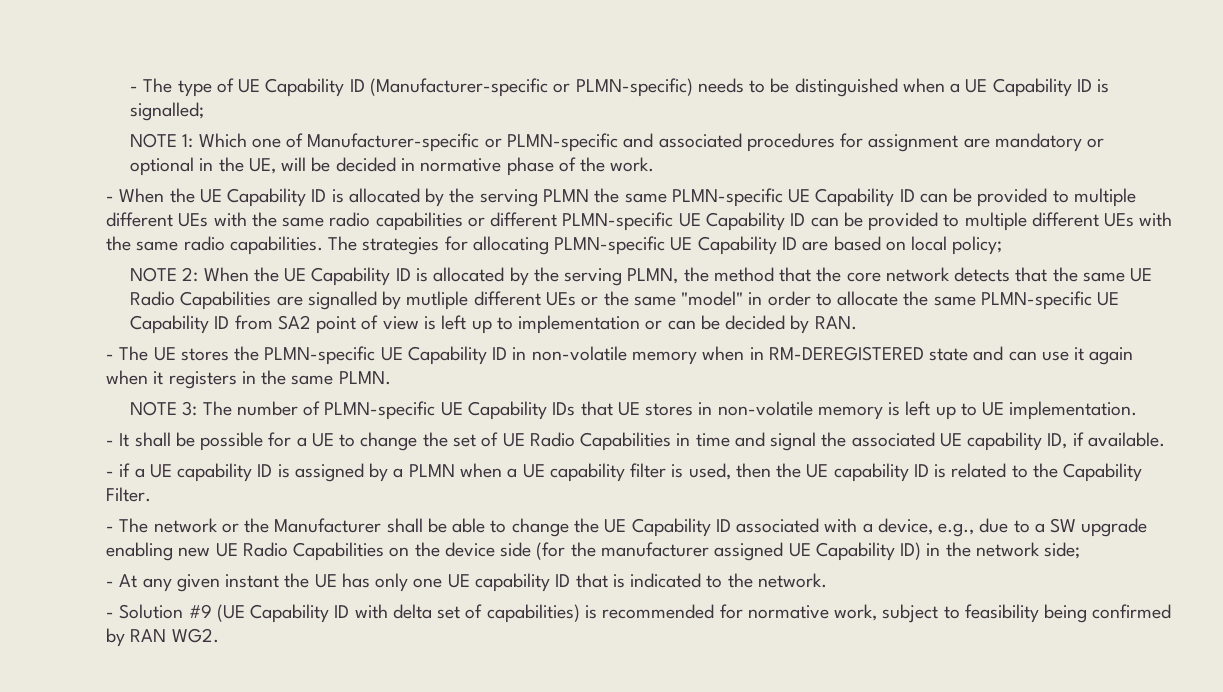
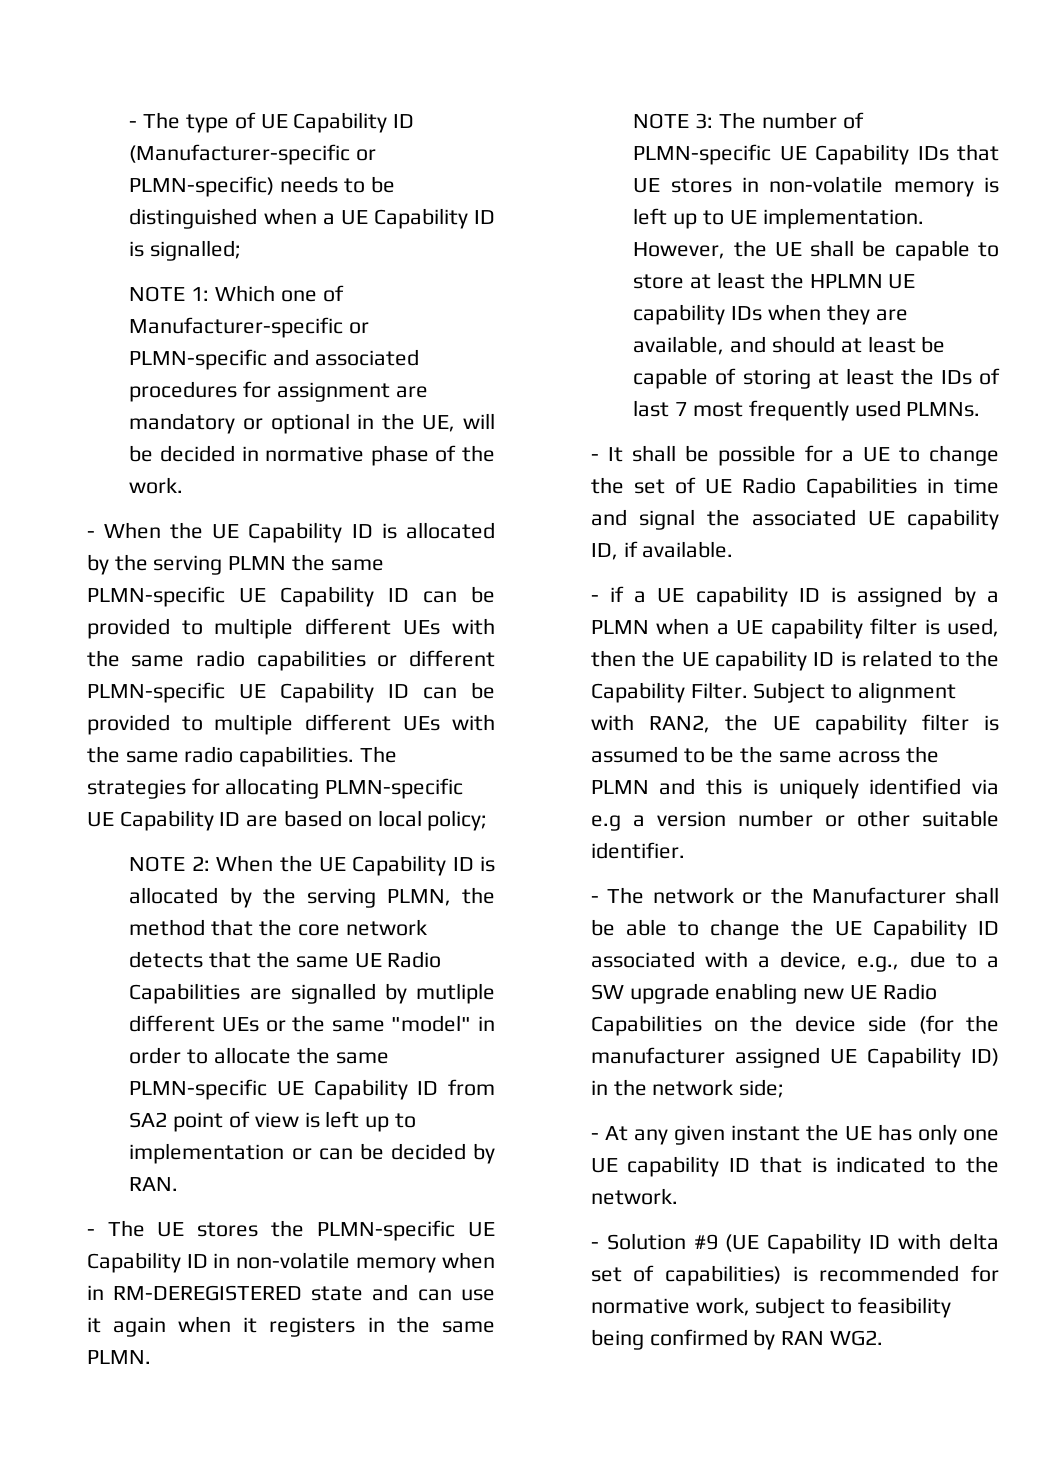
(1138, 410) none -> [633,240,999,261] [633,272,916,289] [633,304,908,325] [633,336,946,355] [633,368,1000,389] [633,400,981,421] However, the UE shall be capable to store at least the HPLMN UE capability IDs when they are available, and should at least be capable of storing at least the IDs of last 7 most frequently used PLMNs.
(152, 494) none -> [753,682,956,703] [590,714,999,735] [590,746,939,763] [590,778,999,799] [590,810,999,831] [590,842,685,859] Subject to alignment with RAN2, the UE capability filter is assumed to be the same across the PLMN and this is uniquely identified via e.g a version number or other suitable identifier.

